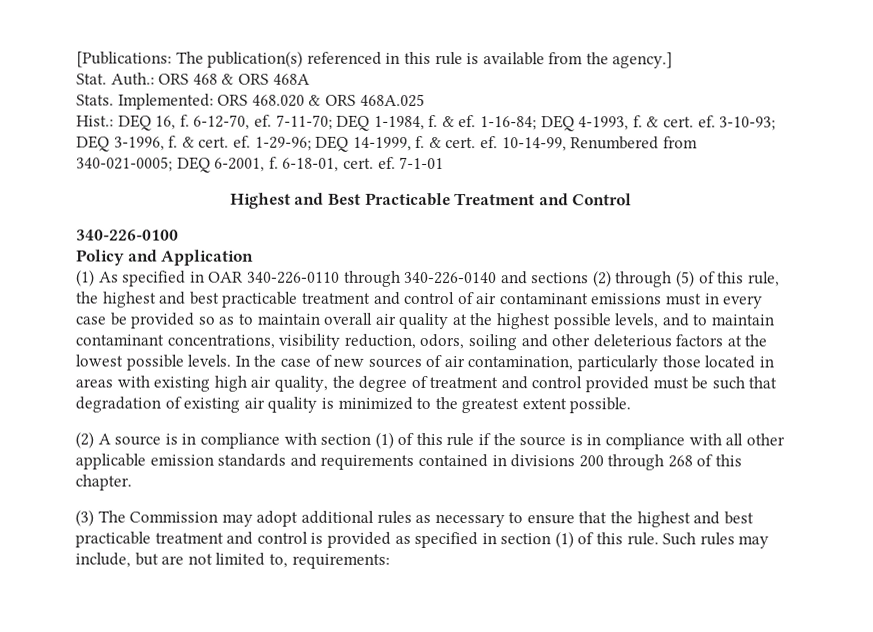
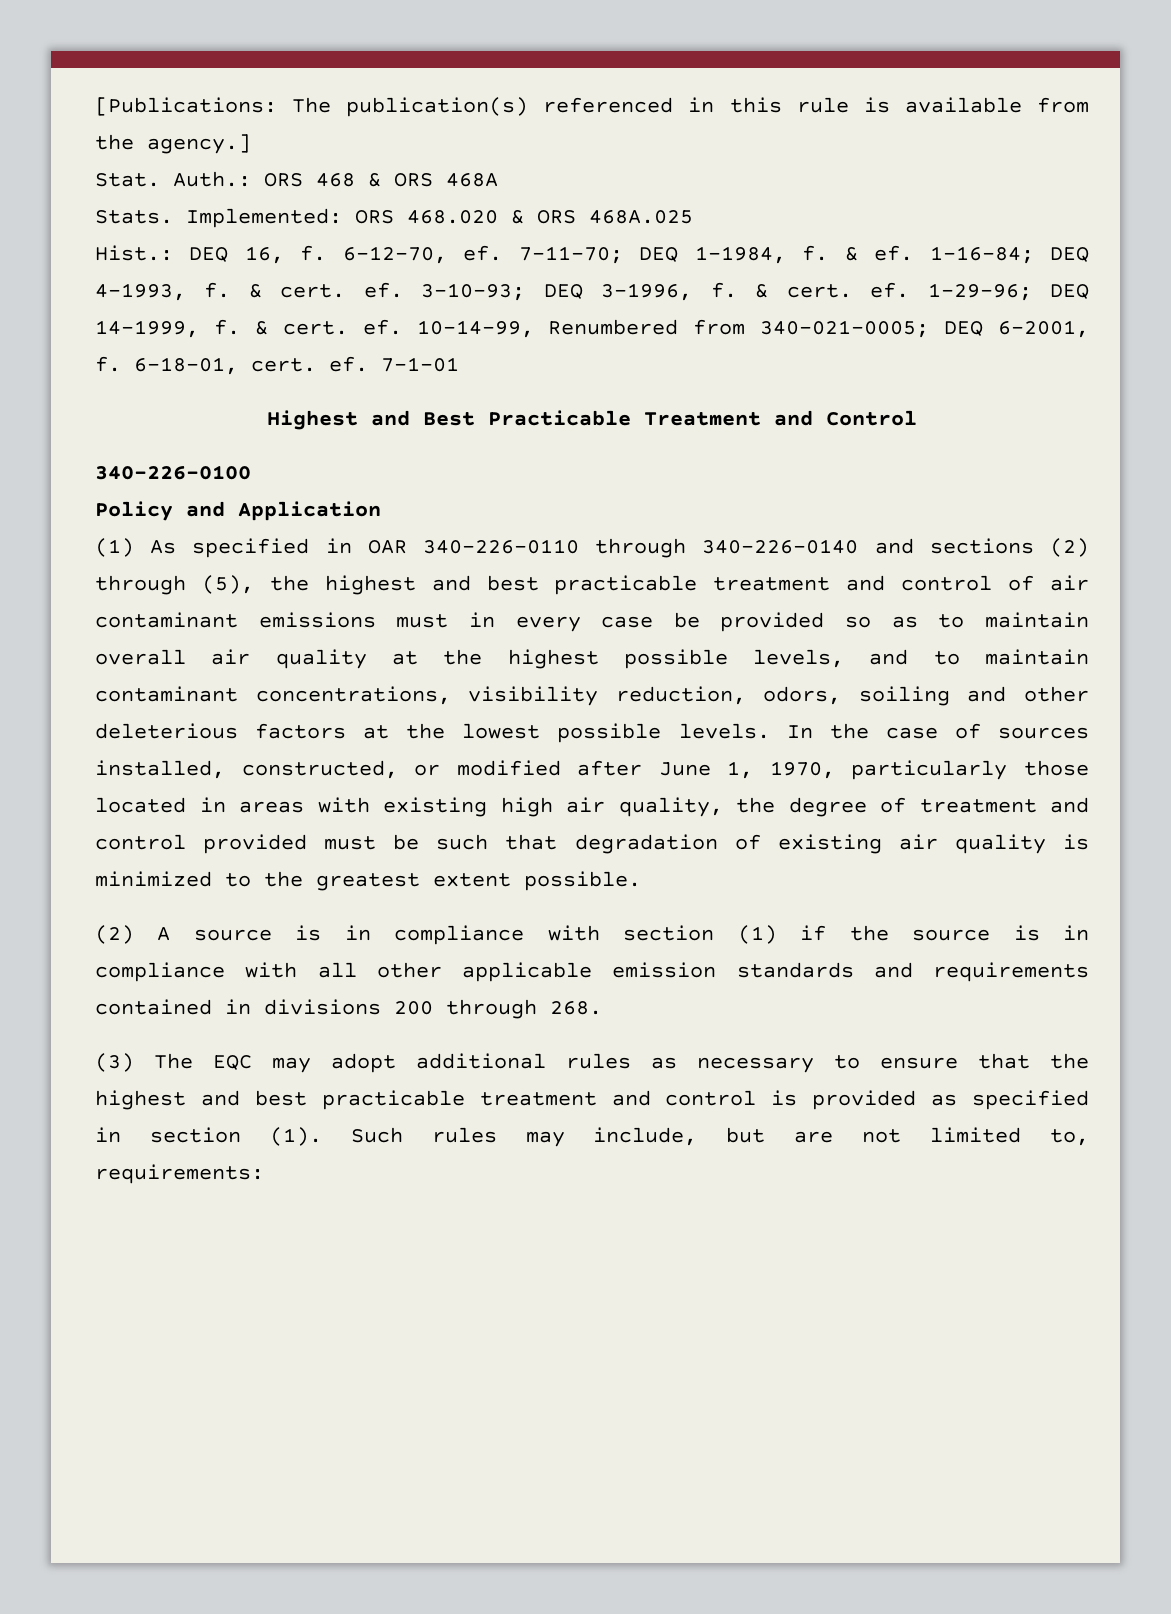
[676,270,780,288] (5) of this rule, -> [201,575,254,594] (5),
[333,354,574,371] new sources of air contamination, -> [998,727,1089,739] [95,760,835,779] sources installed, constructed, or modified after June 1, 1970,
[397,432,475,447] of this rule -> (777, 934) none
[667,454,743,468] [75,474,132,491] 268 of this chapter. -> [550,1001,602,1015] 268.
[129,511,219,523] Commission -> [213,1055,252,1070] EQC
[554,531,659,549] (1) of this rule. -> [269,1127,322,1146] (1).

